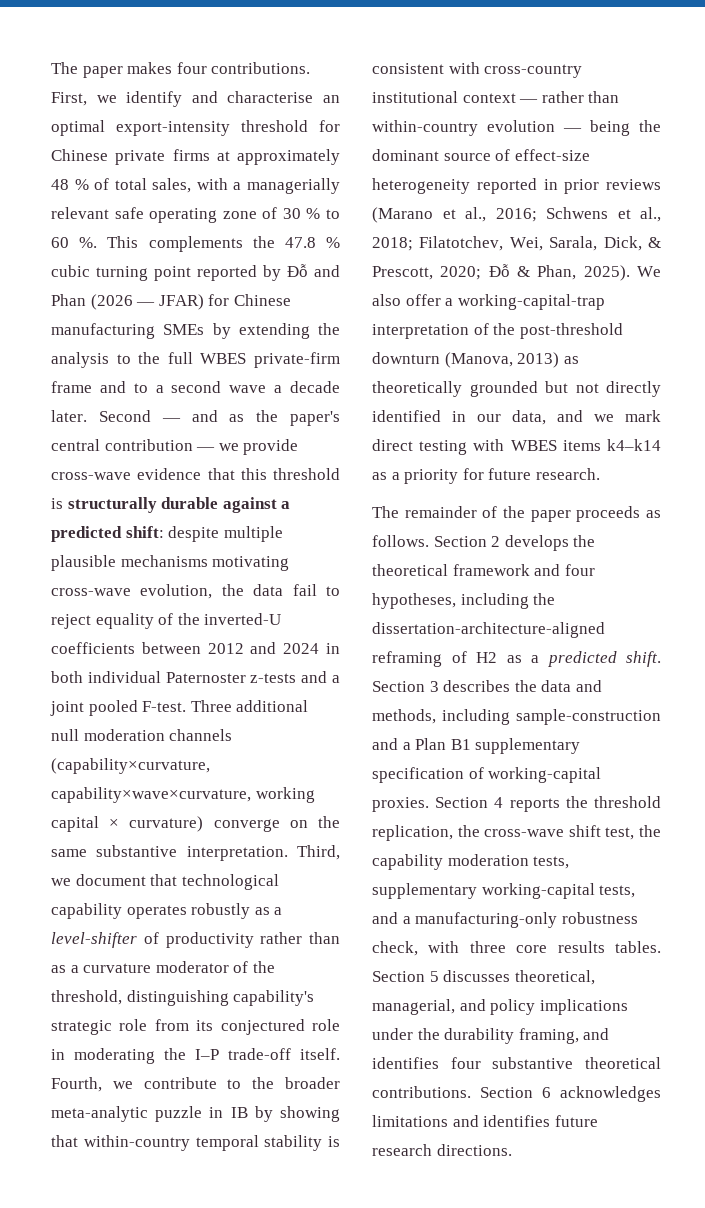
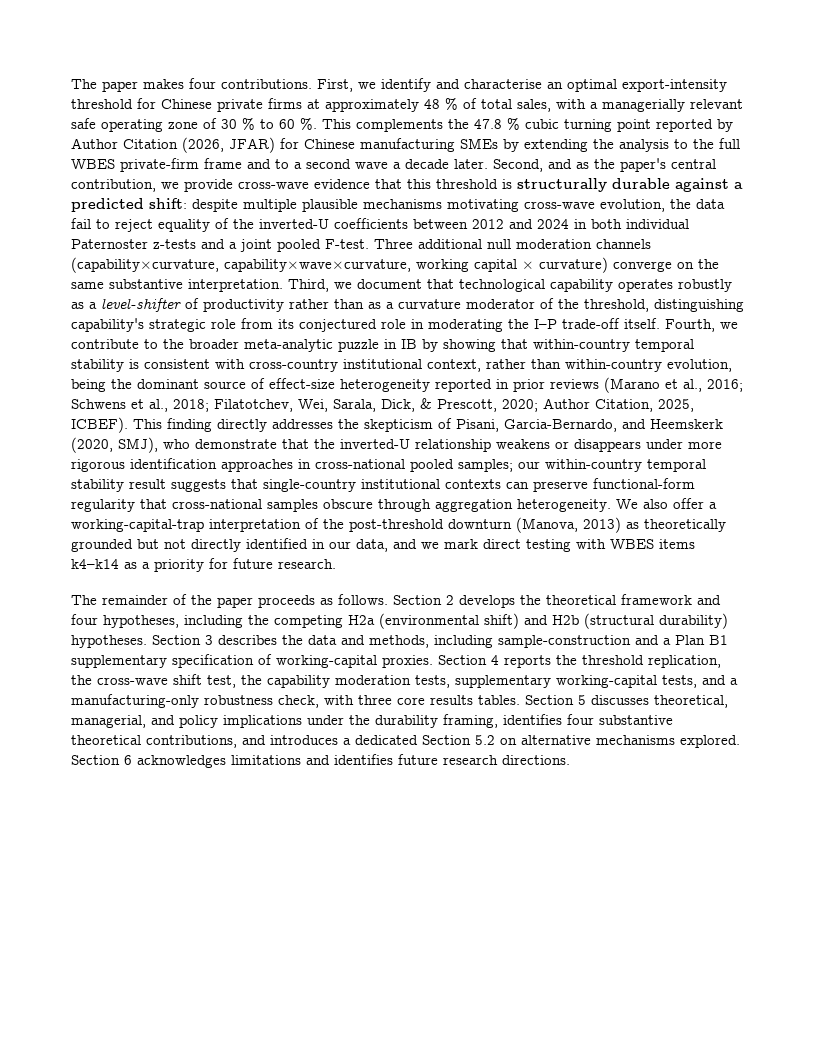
[287,264,340,277] [51,294,156,310] Đỗ and Phan (2026 — -> [71,137,224,153] Author Citation (2026,
[98,410,181,422] Second — -> [493,159,543,172] Second,
[104,439,216,451] contribution — -> [71,179,156,192] contribution,
[462,93,539,103] context — -> [427,359,481,372] context,
[487,120,582,132] evolution — -> [667,359,732,372] evolution,
[488,264,630,281] Đỗ & Phan, 2025). -> [543,398,694,412] [71,417,723,433] [71,437,722,453] [71,458,706,472] [71,478,695,492] [71,499,611,512] Author Citation, 2025, ICBEF). This finding directly addresses the skepticism of Pisani, Garcia-Bernardo, and Heemskerk (2020, SMJ), who demonstrate that the inverted-U relationship weakens or disappears under more rigorous identification approaches in cross-national pooled samples; our within-country temporal stability result suggests that single-country institutional contexts can preserve functional-form regularity that cross-national samples obscure through aggregation heterogeneity.
[372,622,605,638] [372,651,661,667] dissertation-architecture-aligned reframing of H2 as a predicted shift. -> [274,613,728,629] [71,635,147,648] competing H2a (environmental shift) and H2b (structural durability) hypotheses.
[583,1028,610,1040] and -> (498, 721) none
[372,1086,471,1098] contributions. -> [146,735,740,748] contributions, and introduces a dedicated Section 5.2 on alternative mechanisms explored.

